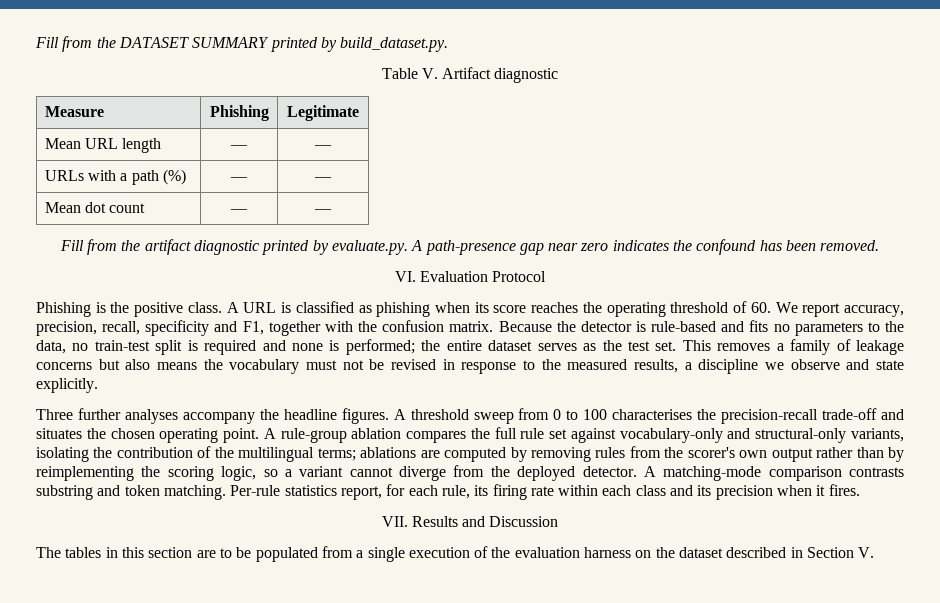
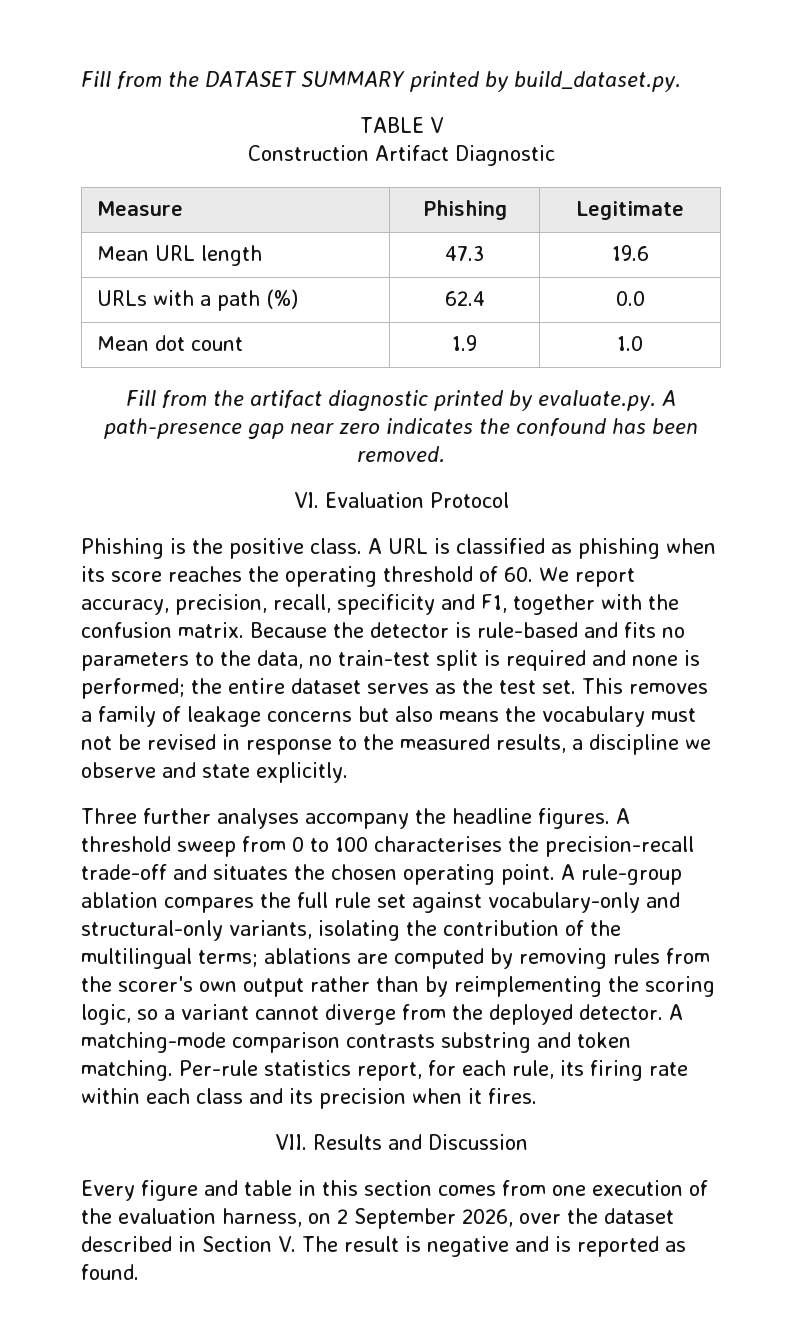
[381,67,559,83] Table V. Artifact diagnostic -> [359,117,444,133] [247,145,555,166] TABLE V // Construction Artifact Diagnostic
[230,145,248,149] [314,145,332,149] — | — -> [445,246,485,261] [611,245,649,261] 47.3 | 19.6
[230,177,248,181] [314,177,332,181] — | — -> [444,291,485,306] [615,291,645,306] 62.4 | 0.0
[230,209,248,213] [314,209,332,213] — | — -> [452,335,477,351] [617,336,643,351] 1.9 | 1.0
[36,546,652,562] The tables in this section are to be populated from a single execution of the evaluation harness on -> [81,1180,708,1201] [81,1208,561,1229] Every figure and table in this section comes from one execution of the evaluation harness, on 2 September 2026, over
(875, 552) none -> [301,1236,686,1257] [81,1264,139,1280] The result is negative and is reported as found.

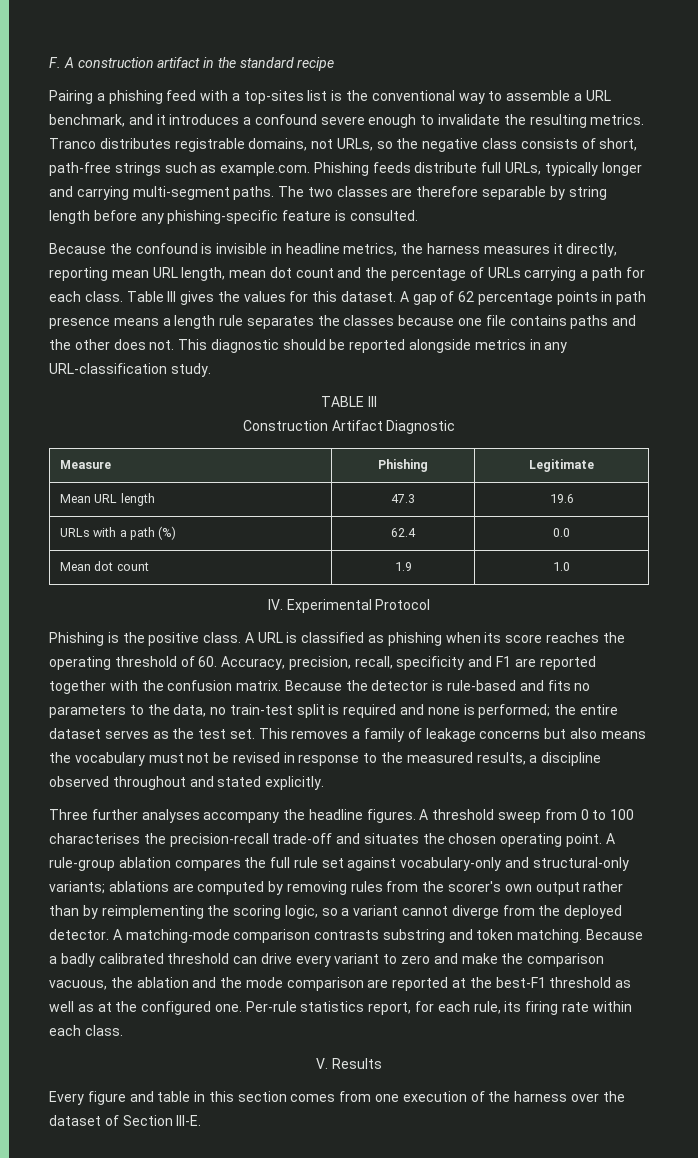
[81,71,681,92] Fill from the DATASET SUMMARY printed by build_dataset.py. -> [49,57,335,71] [49,90,611,104] [49,114,645,128] [49,138,638,152] [49,162,642,176] [49,186,607,200] [49,210,418,224] [49,243,618,257] [49,267,645,281] [49,291,647,305] [49,315,637,329] [49,339,568,353] [49,363,211,377] F. A construction artifact in the standard recipe // Pairing a phishing feed with a top-sites list is the conventional way to assemble a URL benchmark, and it introduces a confound severe enough to invalidate the resulting metrics. Tranco distributes registrable domains, not URLs, so the negative class consists of short, path-free strings such as example.com. Phishing feeds distribute full URLs, typically longer and carrying multi-segment paths. The two classes are therefore separable by string length before any phishing-specific feature is consulted. // Because the confound is invisible in headline metrics, the harness measures it directly, reporting mean URL length, mean dot count and the percentage of URLs carrying a path for each class. Table III gives the values for this dataset. A gap of 62 percentage points in path presence means a length rule separates the classes because one file contains paths and the other does not. This diagnostic should be reported alongside metrics in any URL-classification study.
[429,117,444,133] V -> [367,396,377,407] III
[126,390,676,411] [104,418,698,439] [357,446,445,463] [293,492,424,508] Fill from the artifact diagnostic printed by evaluate.py. A path-presence gap near zero indicates the confound has been removed. // VI. Evaluation -> [267,599,372,613] IV. Experimental
[539,567,635,587] [81,599,169,615] We report accuracy, -> [221,656,286,670] Accuracy,
[481,594,507,613] F1, -> [496,656,596,670] F1 are reported
[685,739,711,750] [81,762,250,778] we observe and state -> [49,776,262,790] observed throughout and stated
[229,920,621,941] [81,948,258,969] variants, isolating the contribution of the multilingual terms; -> [49,881,105,894] variants;
(173, 1070) none -> [586,929,644,940] [49,953,605,967] [49,977,632,991] [49,1001,242,1015] Because a badly calibrated threshold can drive every variant to zero and make the comparison vacuous, the ablation and the mode comparison are reported at the best-F1 threshold as well as at the configured one.
[196,1088,537,1109] [274,1134,307,1150] class and its precision when it fires. // VII. -> [84,1025,123,1036] [316,1058,329,1069] class. // V.
[387,1134,528,1150] and Discussion -> (382, 1063) none
[118,1208,674,1229] [81,1236,686,1257] [81,1264,139,1280] evaluation harness, on 2 September 2026, over the dataset described in Section V. The result is negative and is reported as found. -> [514,1091,625,1102] [49,1115,202,1126] harness over the dataset of Section III-E.

